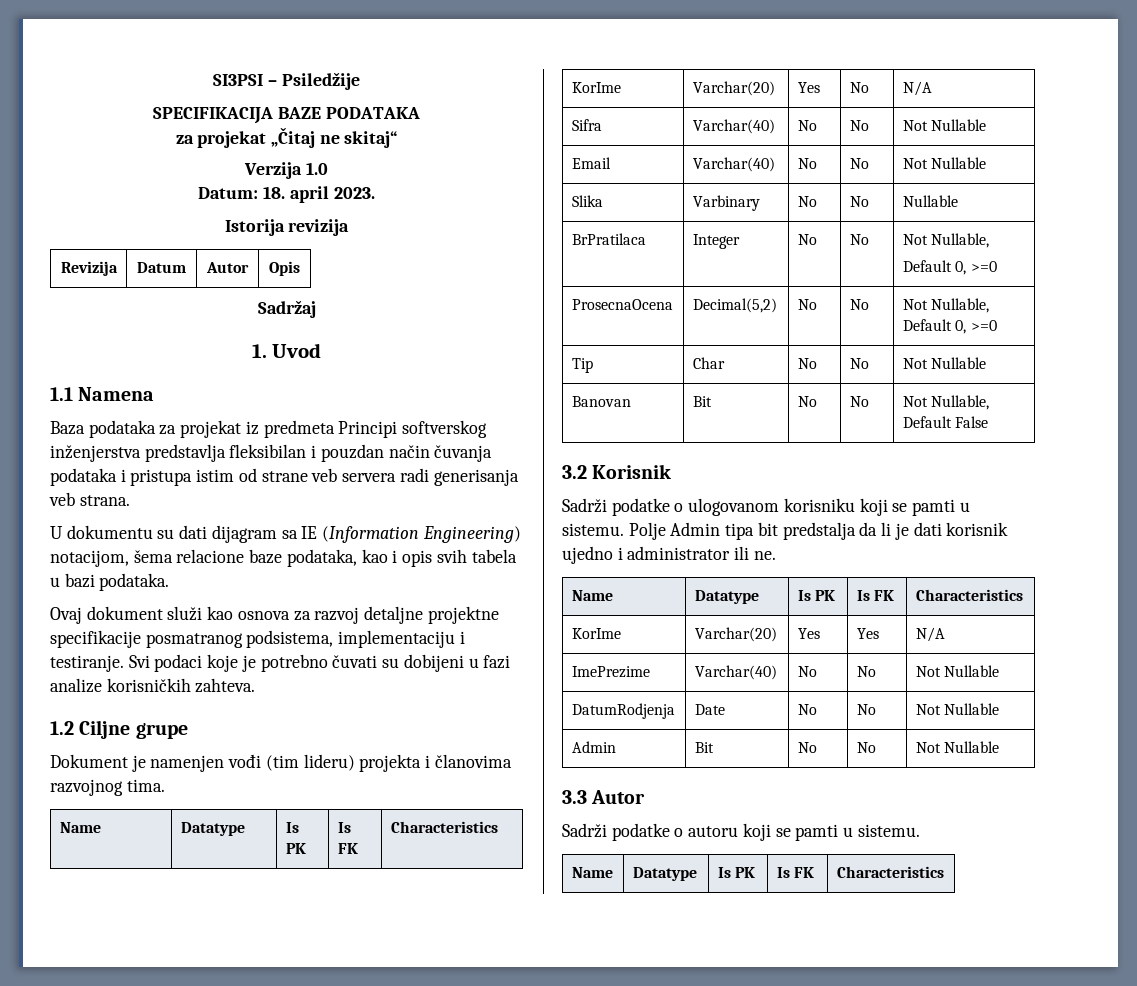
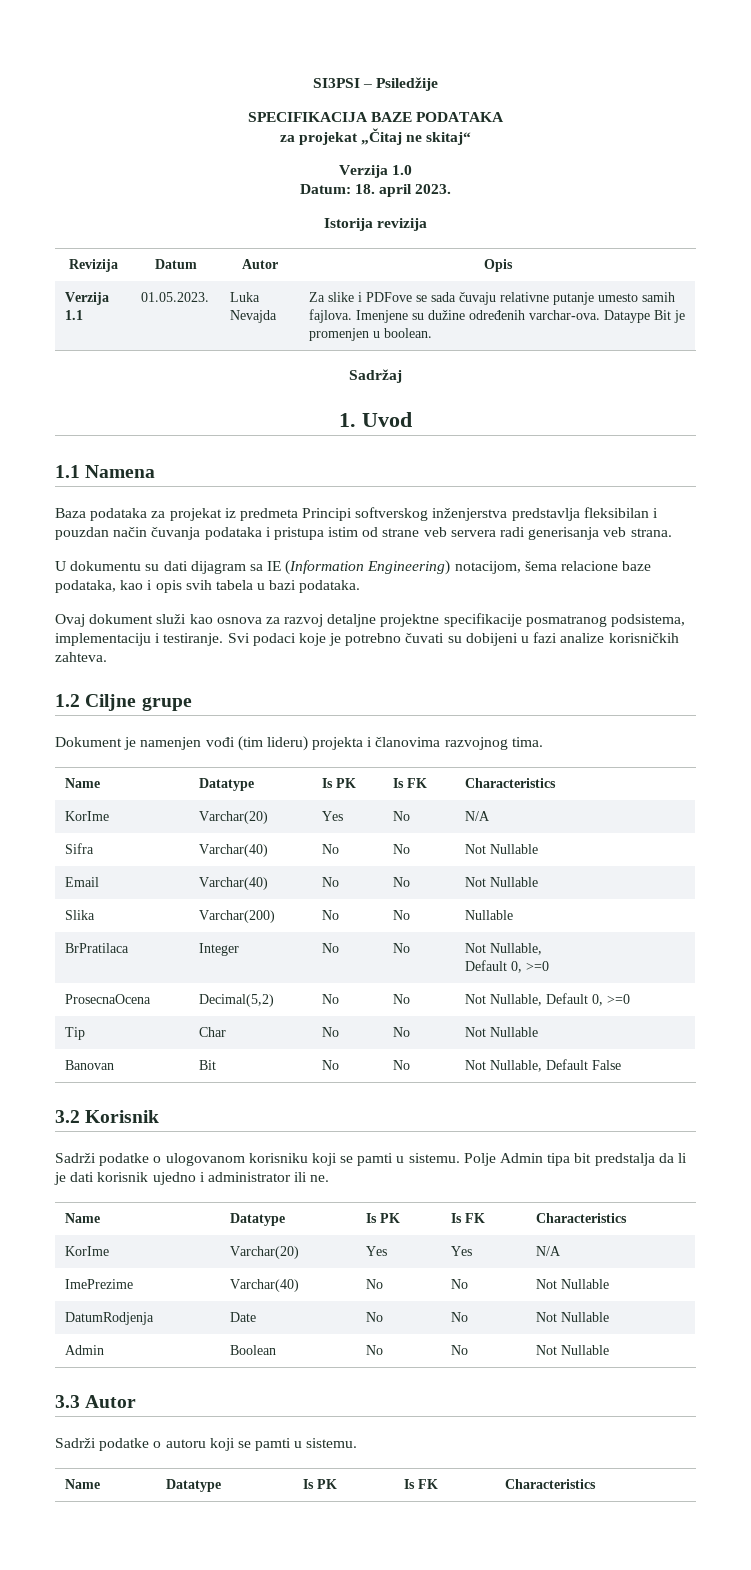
(300, 268) none -> [65,292,110,305] [65,310,84,320] [141,292,210,302] [230,292,261,302] [230,310,278,323] [309,292,676,305] [309,309,686,323] [309,328,433,341] // Verzija 1.1 | 01.05.2023. | Luka Nevajda | Za slike i PDFove se sada čuvaju relativne putanje umesto samih fajlova. Imenjene su dužine određenih varchar-ova. Dataype Bit je promenjen u boolean.
[692,195,760,211] Varbinary -> [199,910,276,923] Varchar(200)
[694,742,714,753] Bit -> [230,1345,277,1355] Boolean

